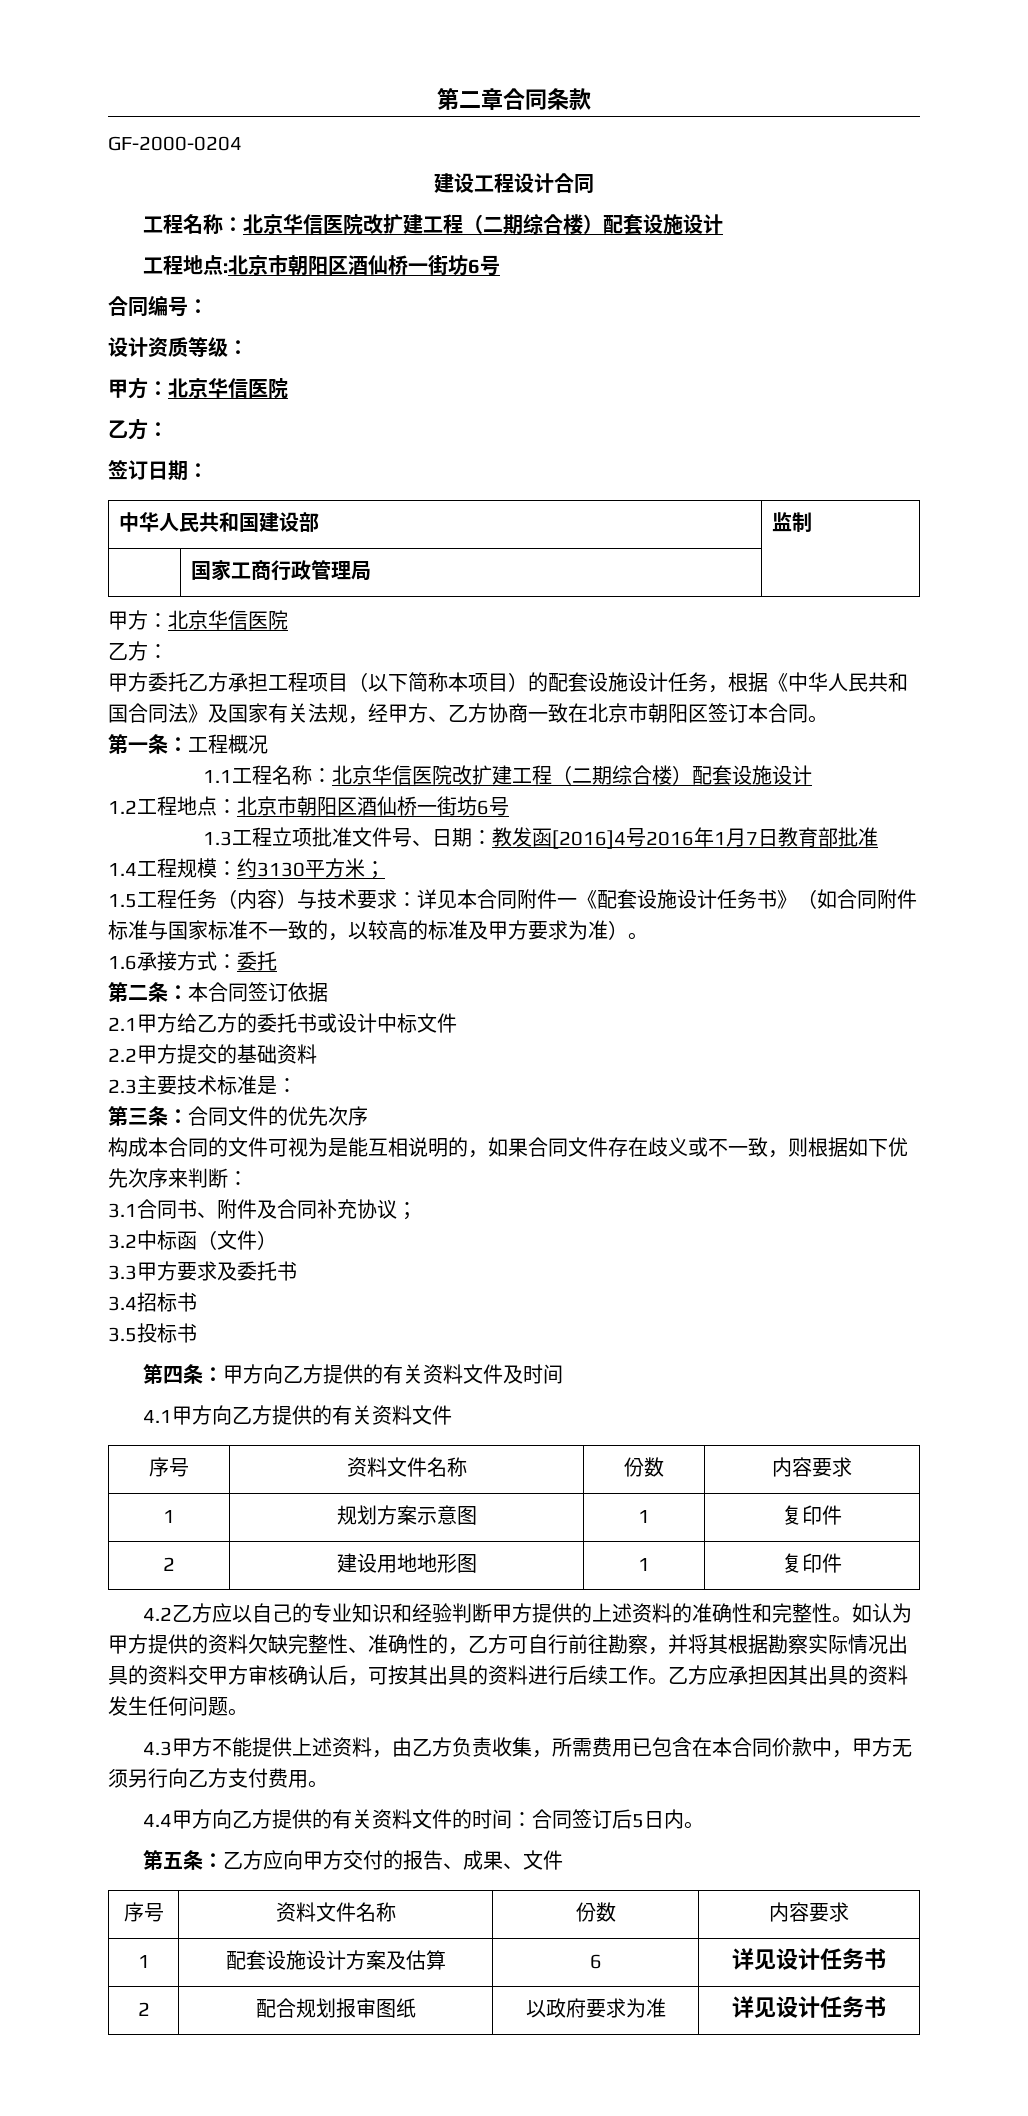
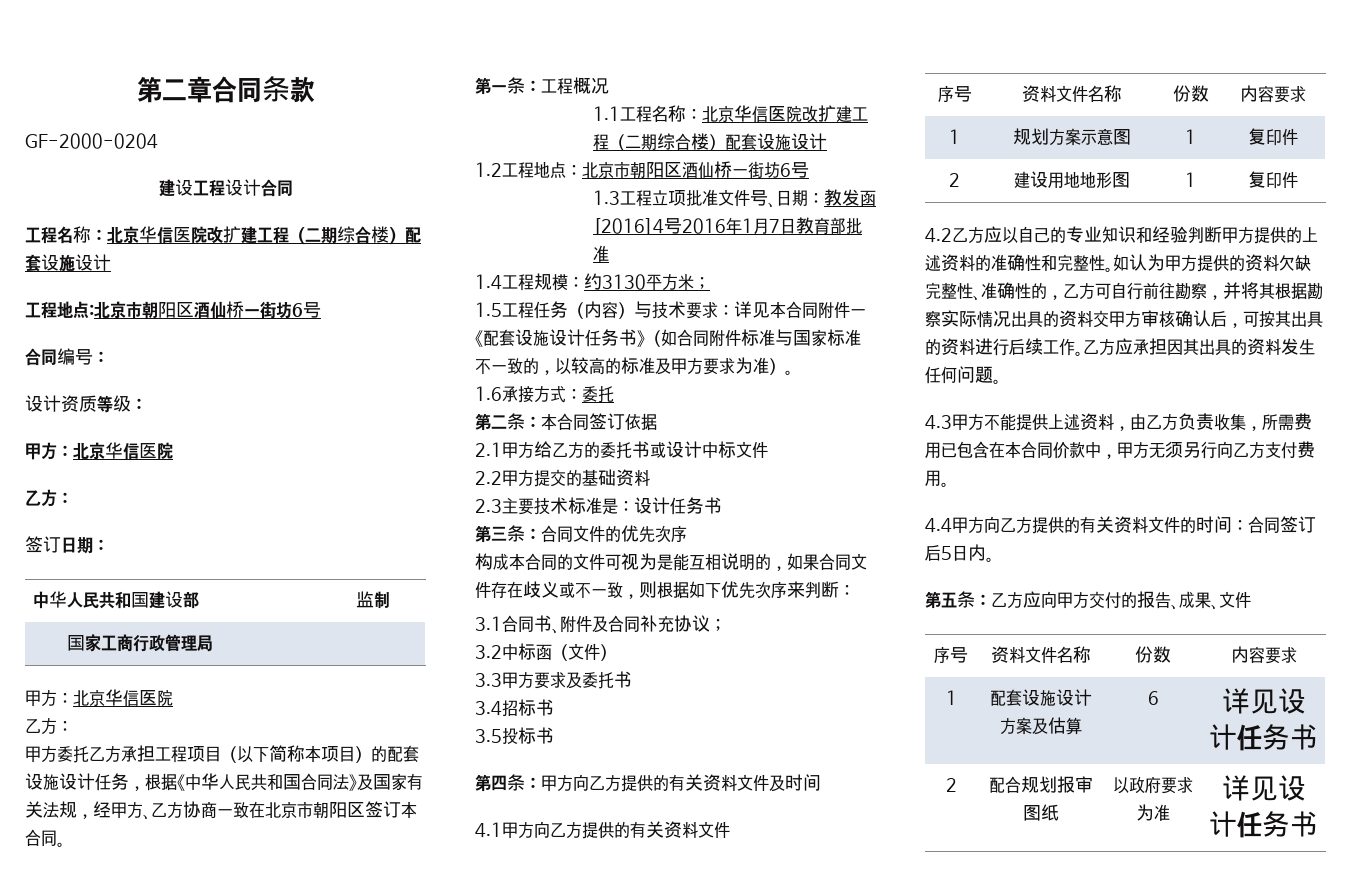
(297, 1085) none -> [634,497,722,515] 设计任务书

